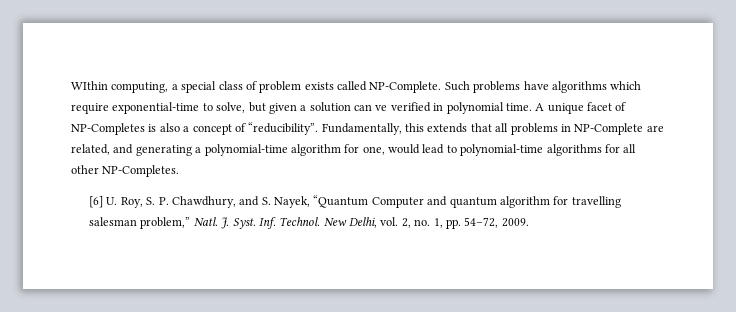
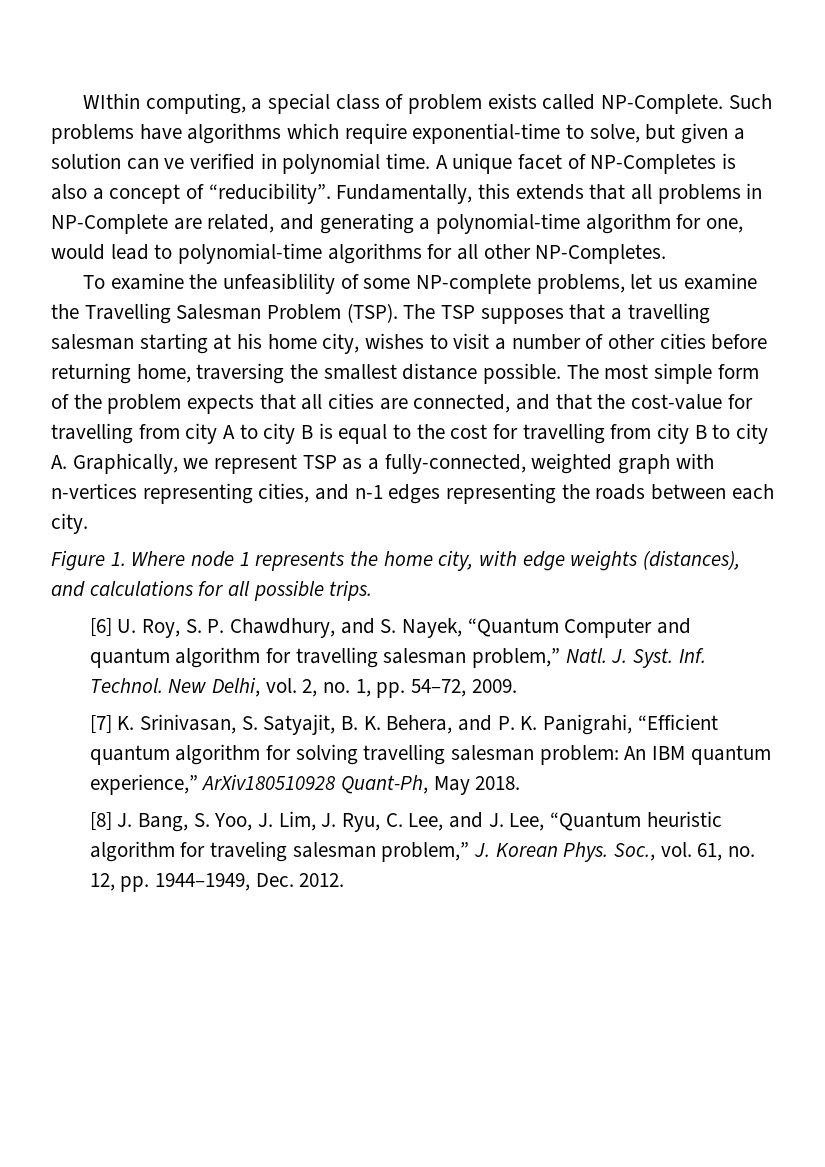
(180, 171) none -> [83,273,757,294] [51,303,710,324] [51,333,768,354] [51,363,759,384] [51,393,753,414] [51,423,769,444] [51,453,714,474] [51,483,774,504] [51,513,88,534] [51,550,741,571] [51,580,373,601] // To examine the unfeasiblility of some NP-complete problems, let us examine the Travelling Salesman Problem (TSP). The TSP supposes that a travelling salesman starting at his home city, wishes to visit a number of other cities before returning home, traversing the smallest distance possible. The most simple form of the problem expects that all cities are connected, and that the cost-value for travelling from city A to city B is equal to the cost for travelling from city B to city A. Graphically, we represent TSP as a fully-connected, weighted graph with n-vertices representing cities, and n-1 edges representing the roads between each city. // Figure 1. Where node 1 represents the home city, with edge weights (distances), and calculations for all possible trips.
(529, 222) none -> [89,714,718,735] [89,744,771,765] [89,774,521,795] [89,811,722,832] [89,841,755,862] [89,873,345,892] // [7] K. Srinivasan, S. Satyajit, B. K. Behera, and P. K. Panigrahi, “Efficient quantum algorithm for solving travelling salesman problem: An IBM quantum experience,” ArXiv180510928 Quant-Ph, May 2018. // [8] J. Bang, S. Yoo, J. Lim, J. Ryu, C. Lee, and J. Lee, “Quantum heuristic algorithm for traveling salesman problem,” J. Korean Phys. Soc., vol. 61, no. 12, pp. 1944–1949, Dec. 2012.

